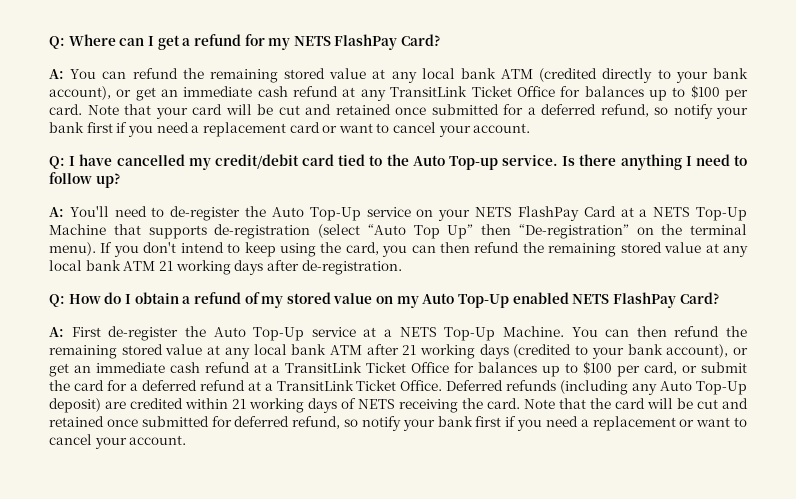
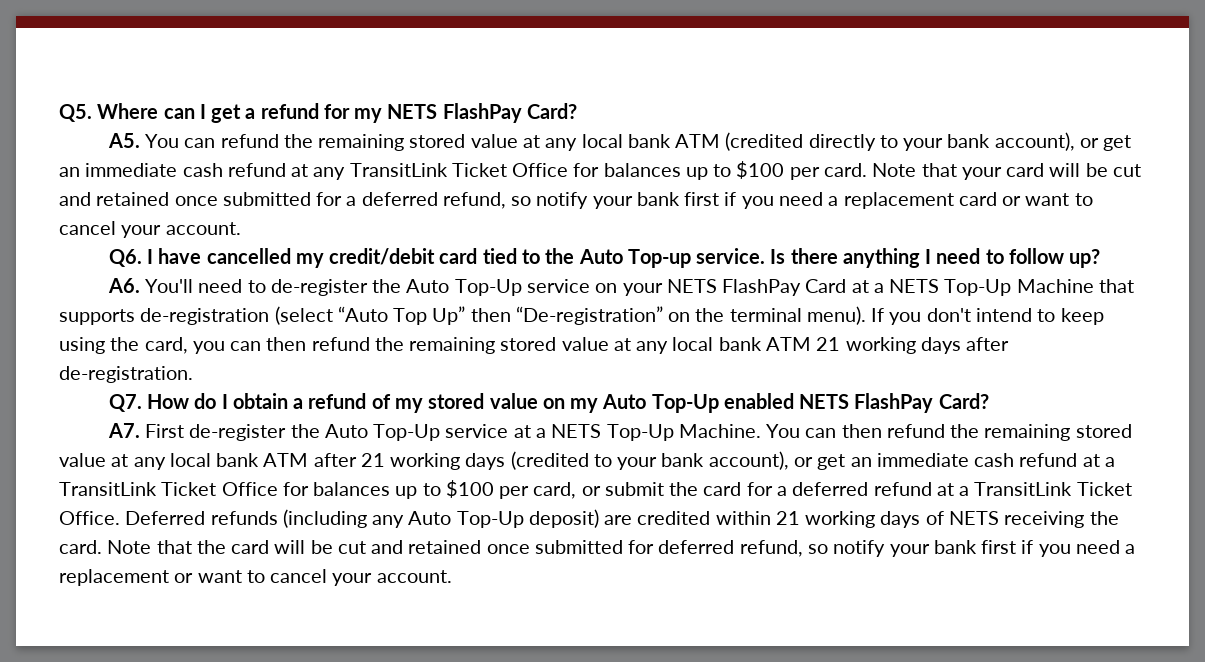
[49,36,65,49] Q: -> [59,104,92,122] Q5.
[49,69,64,79] A: -> [107,133,140,148] A5.
[49,156,65,169] Q: -> [108,249,142,267] Q6.
[49,207,64,217] A: -> [107,278,140,293] A6.
[49,294,65,307] Q: -> [108,394,142,412] Q7.
[49,327,64,337] A: -> [107,423,140,438] A7.

